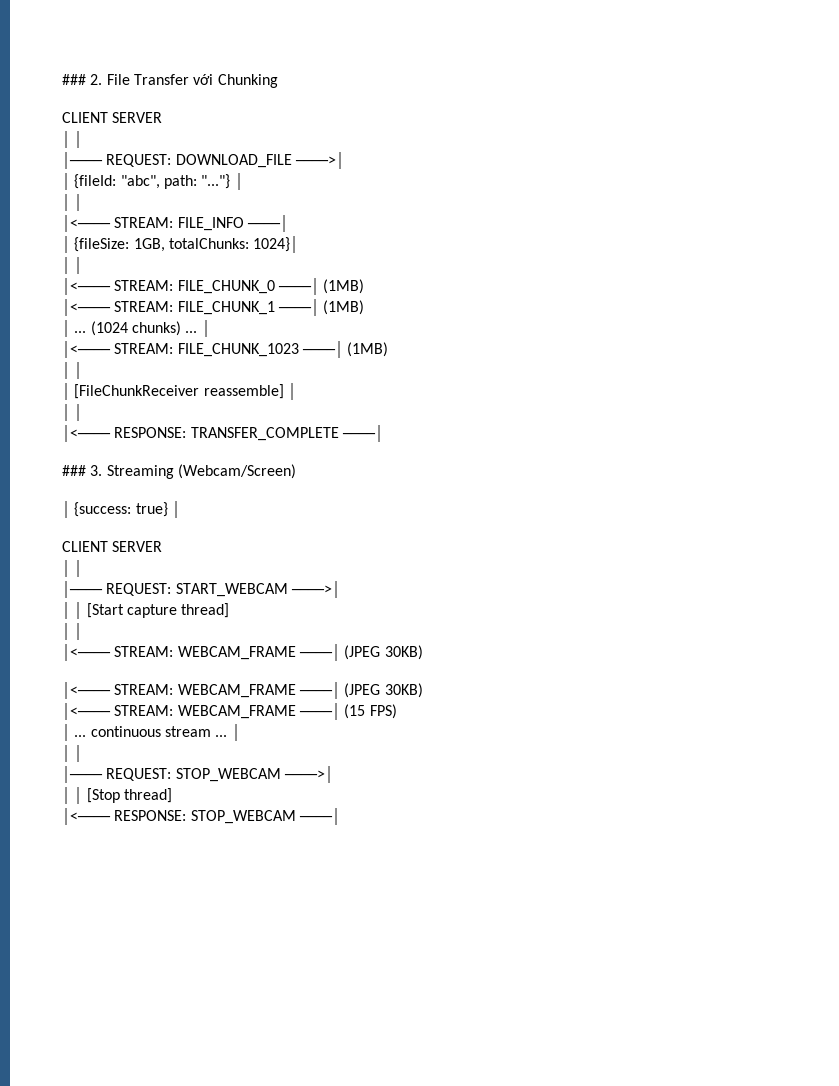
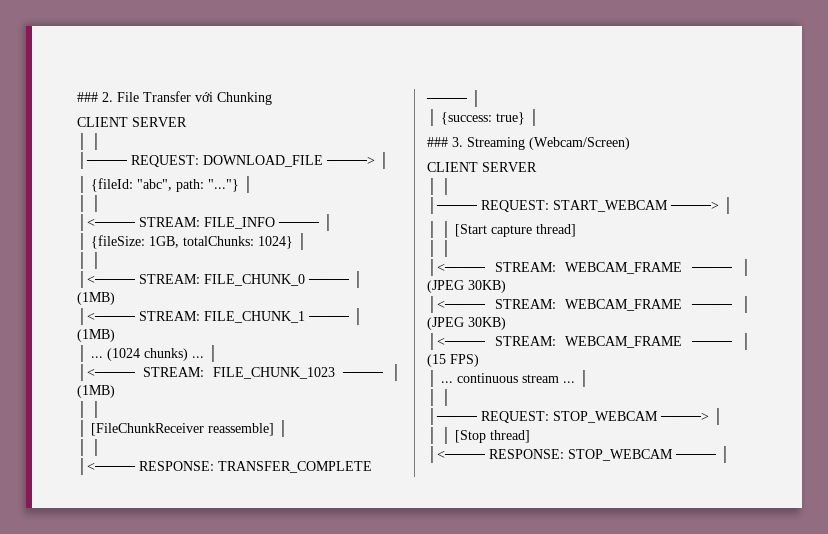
[294,152,344,169] ────>│ -> [326,152,389,169] ────> │
[246,215,288,232] ────│ -> [278,214,333,231] ──── │
[253,236,299,253] 1024}│ -> [258,233,307,250] 1024} │
[277,278,319,295] ────│ -> [308,271,363,288] ──── │
[277,299,319,316] ────│ -> [308,308,363,325] ──── │
[301,341,343,358] ────│ -> [341,364,401,381] ──── │
[341,425,383,442] ────│ -> [426,90,481,107] [427,109,539,126] ──── │ // │ {success: true} │
[62,501,180,518] // │ {success: true} │ -> (630, 143) none
[290,581,340,598] ────>│ -> [670,197,733,214] ────> │
[298,644,423,661] [62,682,423,699] [62,703,340,720] ────│ (JPEG 30KB) // │<──── STREAM: WEBCAM_FRAME ────│ (JPEG 30KB) // │<──── STREAM: WEBCAM_FRAME ────│ -> [690,259,751,276] [427,280,506,293] [427,296,751,313] [427,317,506,330] [427,333,751,350] ──── │ (JPEG 30KB) // │<──── STREAM: WEBCAM_FRAME ──── │ (JPEG 30KB) // │<──── STREAM: WEBCAM_FRAME ──── │
[283,766,333,783] ────>│ -> [660,408,723,425] ────> │
[298,808,340,825] ────│ -> [675,446,730,463] ──── │

